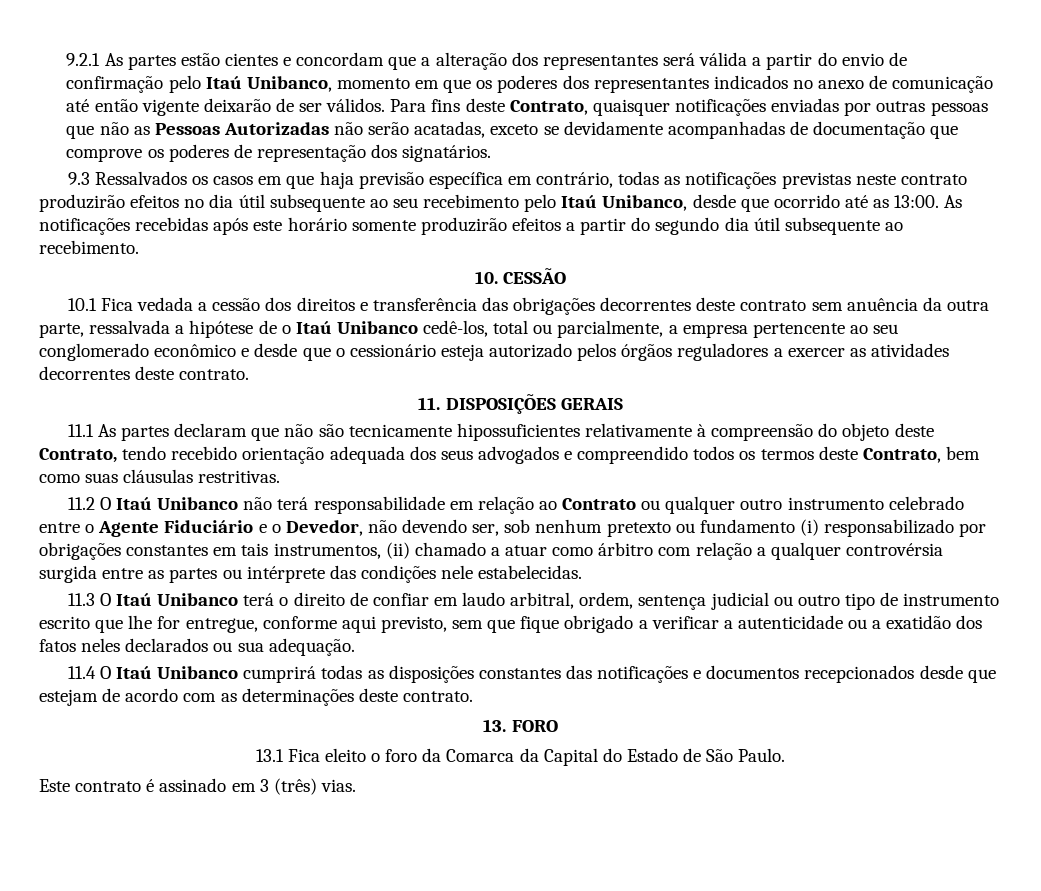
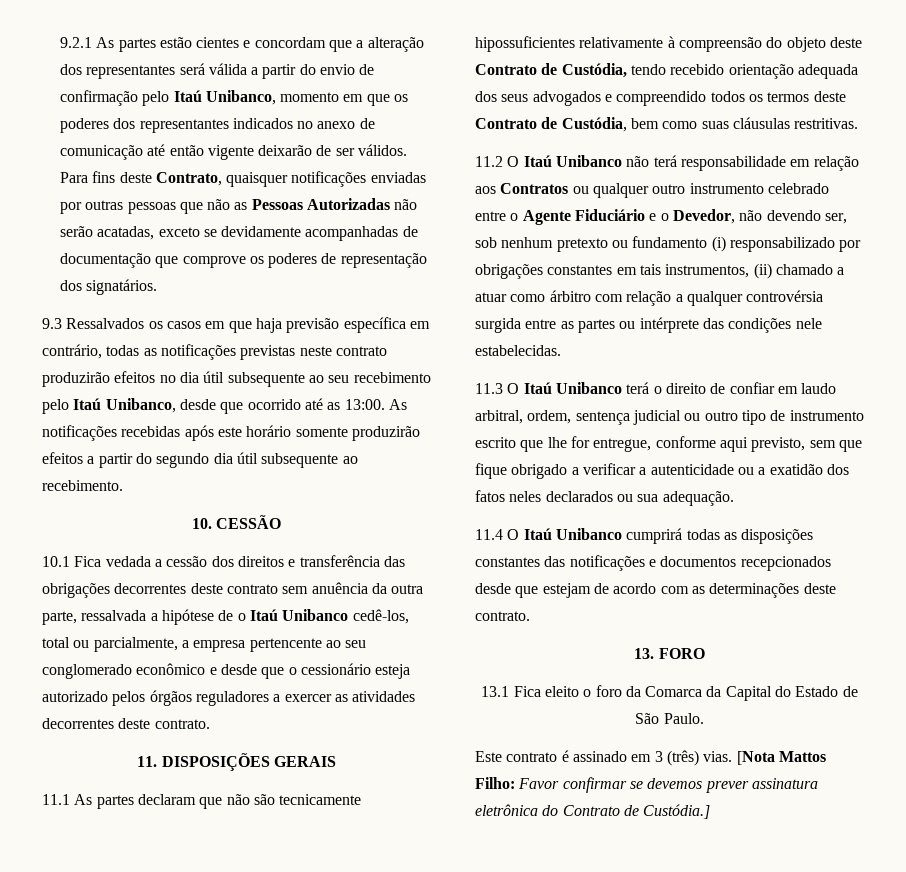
[39,448,117,463] Contrato, -> [475,63,627,78] Contrato de Custódia,
[862,448,941,463] Contrato, -> [475,117,627,132] Contrato de Custódia,
[538,498,637,510] ao Contrato -> [475,183,569,194] aos Contratos
(356, 785) none -> [736,751,826,765] [475,777,818,793] [475,804,711,819] [Nota Mattos Filho: Favor confirmar se devemos prever assinatura eletrônica do Contrato de Custódia.]

